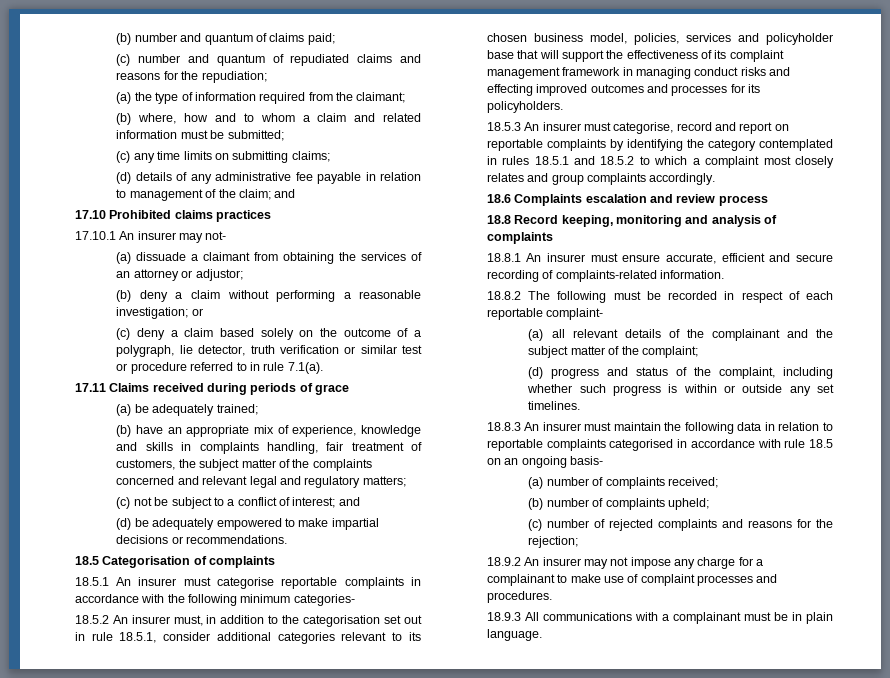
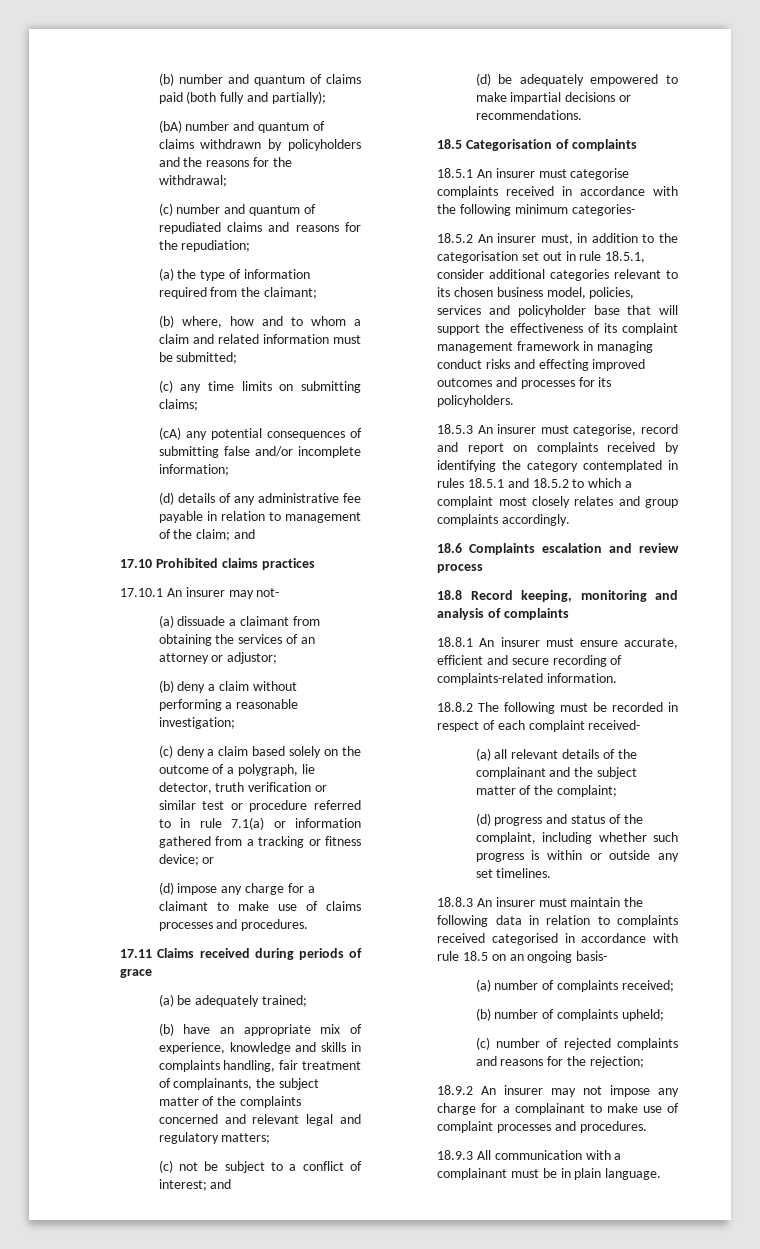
[307,33,335,45] paid; -> [158,91,326,104] [158,120,325,133] [158,139,361,151] [158,157,292,167] [158,175,227,187] paid (both fully and partially); // (bA) number and quantum of claims withdrawn by policyholders and the reasons for the withdrawal;
(330, 156) none -> [158,427,362,440] [158,446,361,458] [158,464,229,476] // (cA) any potential consequences of submitting false and/or incomplete information;
[191,308,203,316] or -> (235, 723) none
[287,362,323,374] 7.1(a). -> [231,817,361,830] [158,836,361,848] [158,854,215,866] [158,882,315,895] [158,901,361,911] [158,919,309,931] 7.1(a) or information gathered from a tracking or fitness device; or // (d) impose any charge for a claimant to make use of claims processes and procedures.
[116,459,176,470] customers, -> [173,1078,253,1090] complainants,
[281,577,404,589] reportable complaints -> [437,186,555,198] complaints received
[486,139,606,151] reportable complaints -> [536,442,656,454] complaints received
[486,308,604,320] reportable complaint- -> [528,720,641,732] complaint received-
[486,439,606,451] reportable complaints -> [617,915,678,927] [437,933,486,943] complaints received
[542,612,632,621] communications -> [494,1150,582,1160] communication

